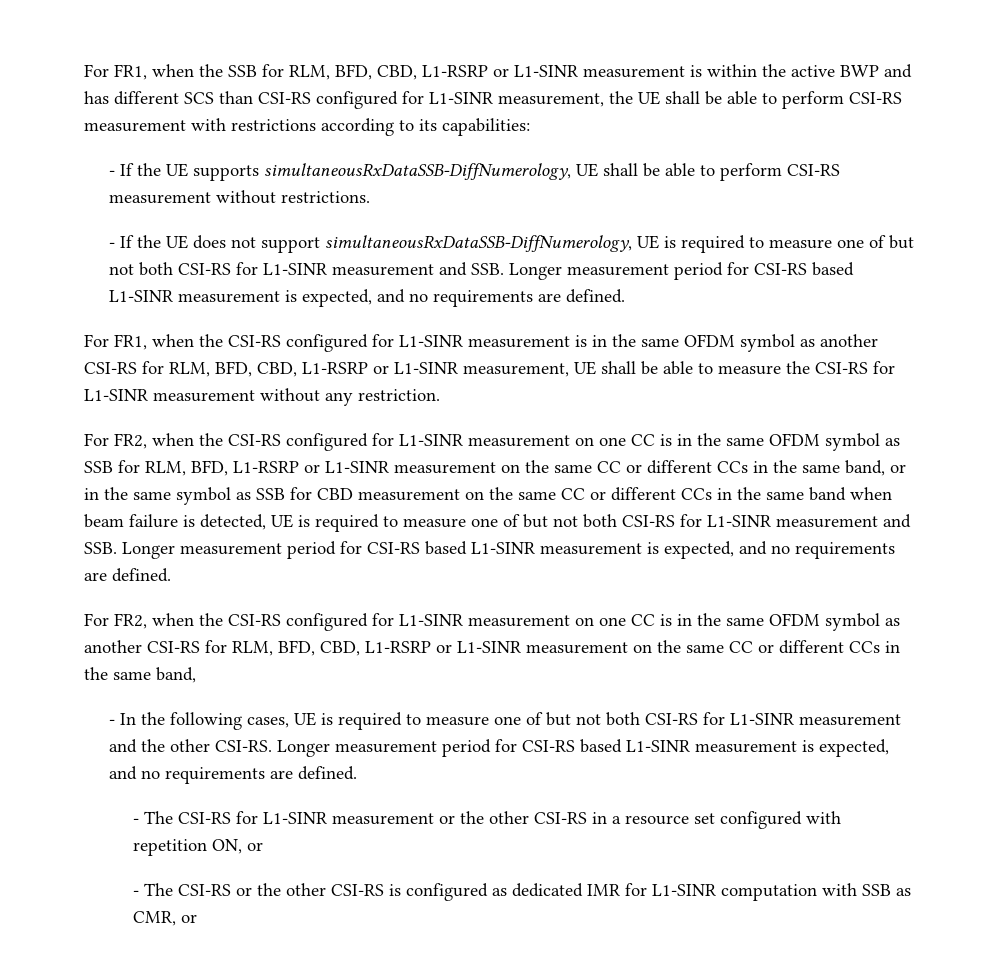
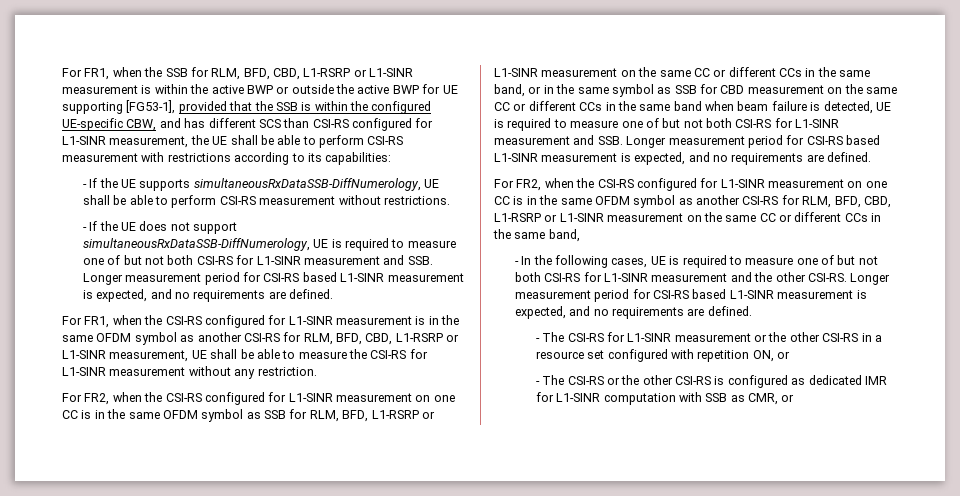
(879, 71) none -> [276,84,458,94] [62,100,432,114] [62,118,157,131] or outside the active BWP for UE supporting [FG53-1], provided that the SSB is within the configured UE-specific CBW,

